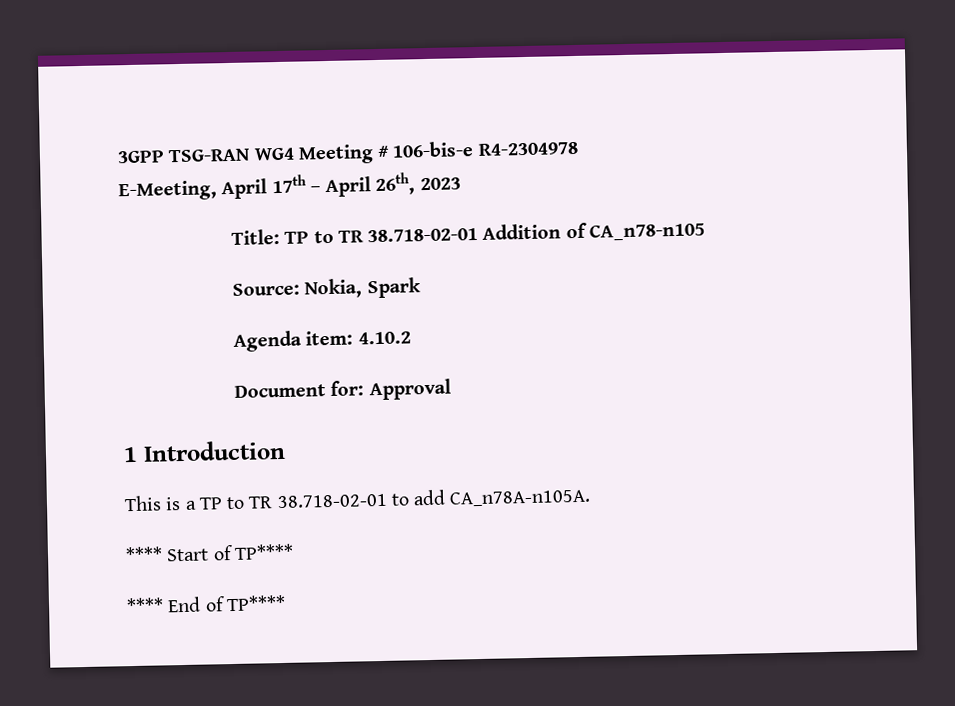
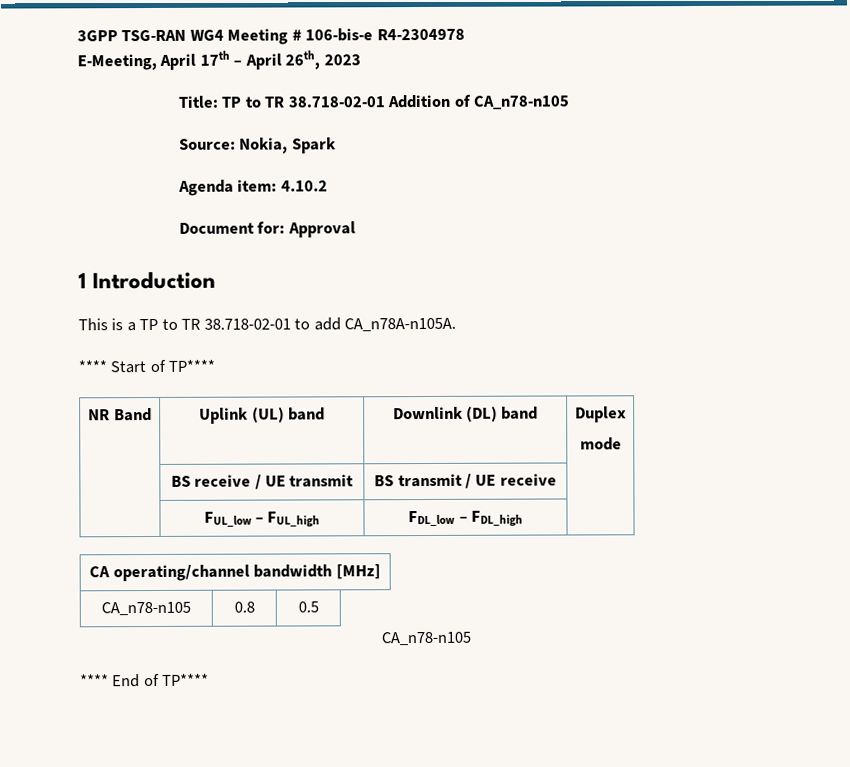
(294, 551) none -> [88,408,152,422] [199,406,325,424] [392,405,539,422] [575,406,627,423] [579,437,622,451] [170,474,355,490] [374,473,557,489] [203,511,321,528] [408,510,523,527] [89,564,381,582] [101,601,191,616] [233,601,255,613] [297,601,319,613] [380,631,471,646] // NR Band | Uplink (UL) band | Downlink (DL) band | Duplex // mode // | BS receive / UE transmit | BS transmit / UE receive | // | FUL_low – FUL_high | FDL_low – FDL_high | // CA operating/channel bandwidth [MHz] // CA_n78-n105 | 0.8 | 0.5 // CA_n78-n105

